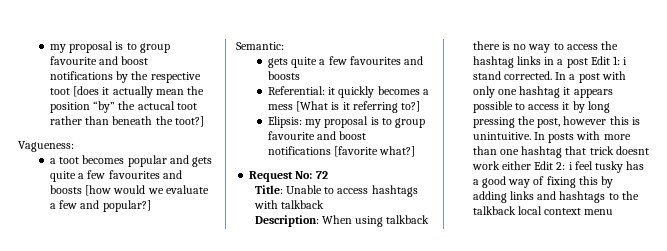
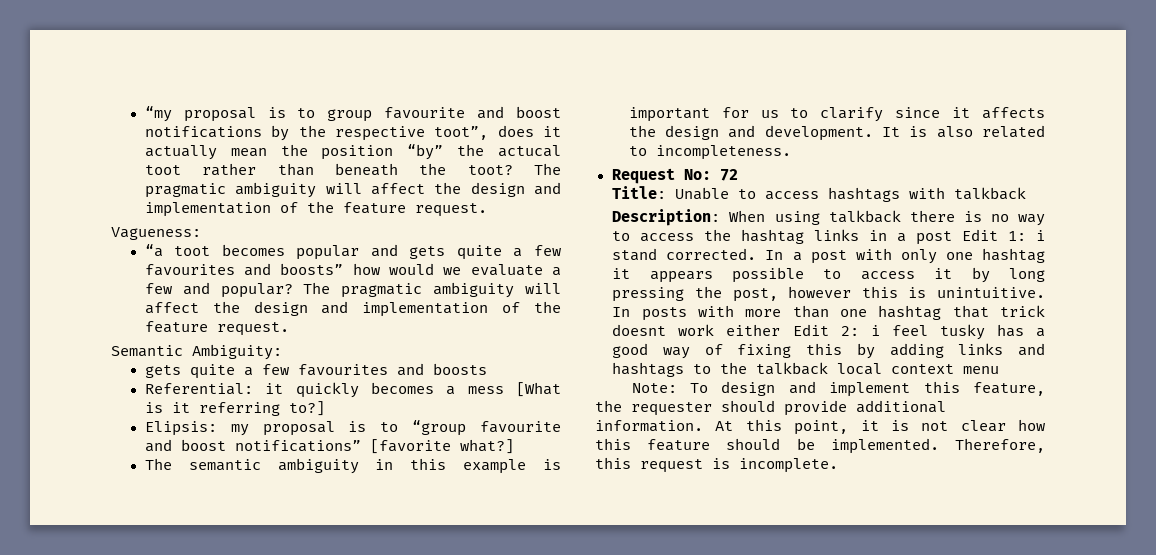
[49,44,66,53] my -> [144,106,172,122] “my
[49,86,100,97] toot [does -> [434,125,534,140] toot”, does
[174,116,204,127] toot?] -> [467,163,561,175] [144,182,561,198] [144,201,487,217] toot? The pragmatic ambiguity will affect the design and implementation of the feature request.
[49,158,56,164] a -> [144,244,163,257] “a
[49,185,112,196] boosts [how -> [280,263,380,275] boosts” how
[102,200,151,212] [236,42,284,50] popular?] // Semantic: -> [220,282,561,298] [144,301,561,317] [144,321,289,336] [111,344,282,360] popular? The pragmatic ambiguity will affect the design and implementation of the feature request. // Semantic Ambiguity:
[395,118,426,128] [267,131,367,140] [267,146,331,155] group favourite and boost notifications -> [412,420,561,436] [144,439,361,452] “group favourite and boost notifications”
(416, 151) none -> [144,458,561,474] [628,107,1045,122] [628,125,1045,141] [628,145,791,160] // The semantic ambiguity in this example is important for us to clarify since it affects the design and development. It is also related to incompleteness.
(614, 212) none -> [631,381,1045,397] [595,400,946,416] [595,419,1045,435] [595,438,1045,454] [595,457,838,473] // Note: To design and implement this feature, the requester should provide additional information. At this point, it is not clear how this feature should be implemented. Therefore, this request is incomplete.

